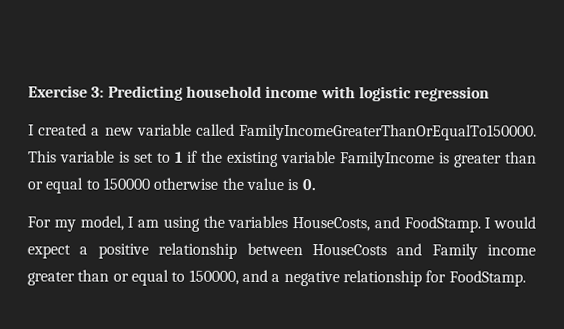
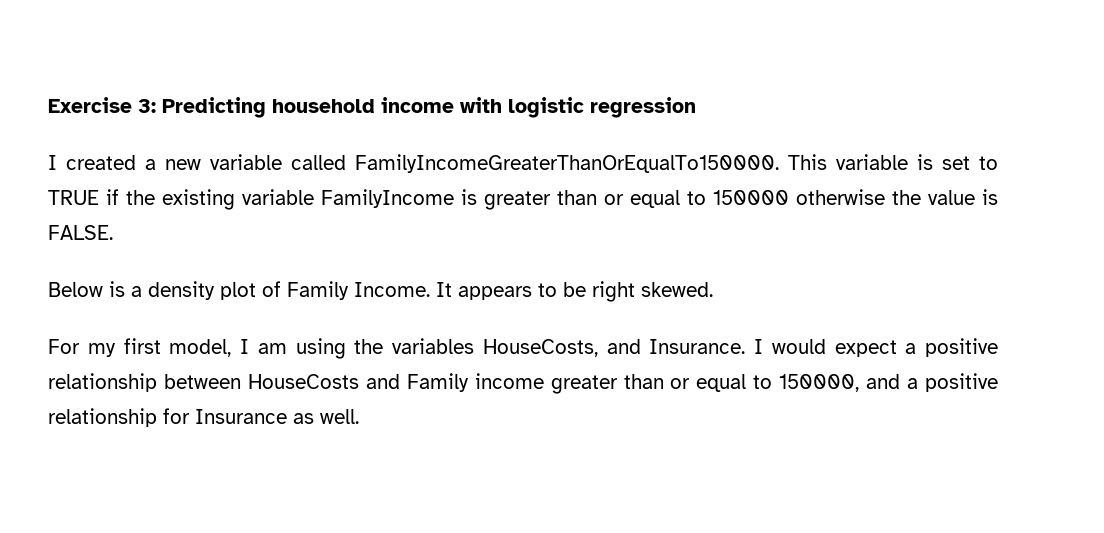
[175,151,183,163] 1 -> [48,190,99,205] TRUE
[301,179,316,191] 0. -> [48,225,113,240] [48,281,713,302] FALSE. // Below is a density plot of Family Income. It appears to be right skewed.
(76, 225) none -> [123,338,161,354] first
[403,216,481,233] FoodStamp. -> [649,339,746,354] Insurance.
[283,271,340,287] negative -> [925,373,999,392] positive
[448,270,526,287] FoodStamp. -> [195,409,359,424] Insurance as well.

